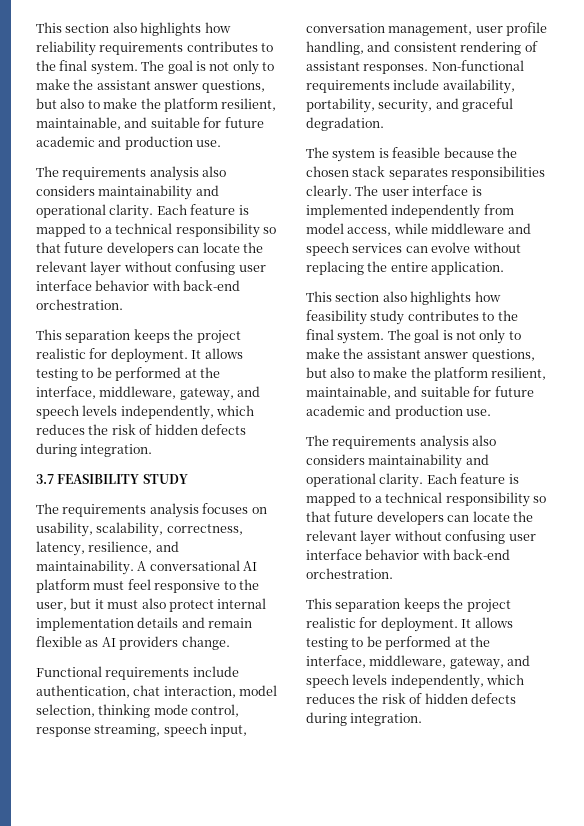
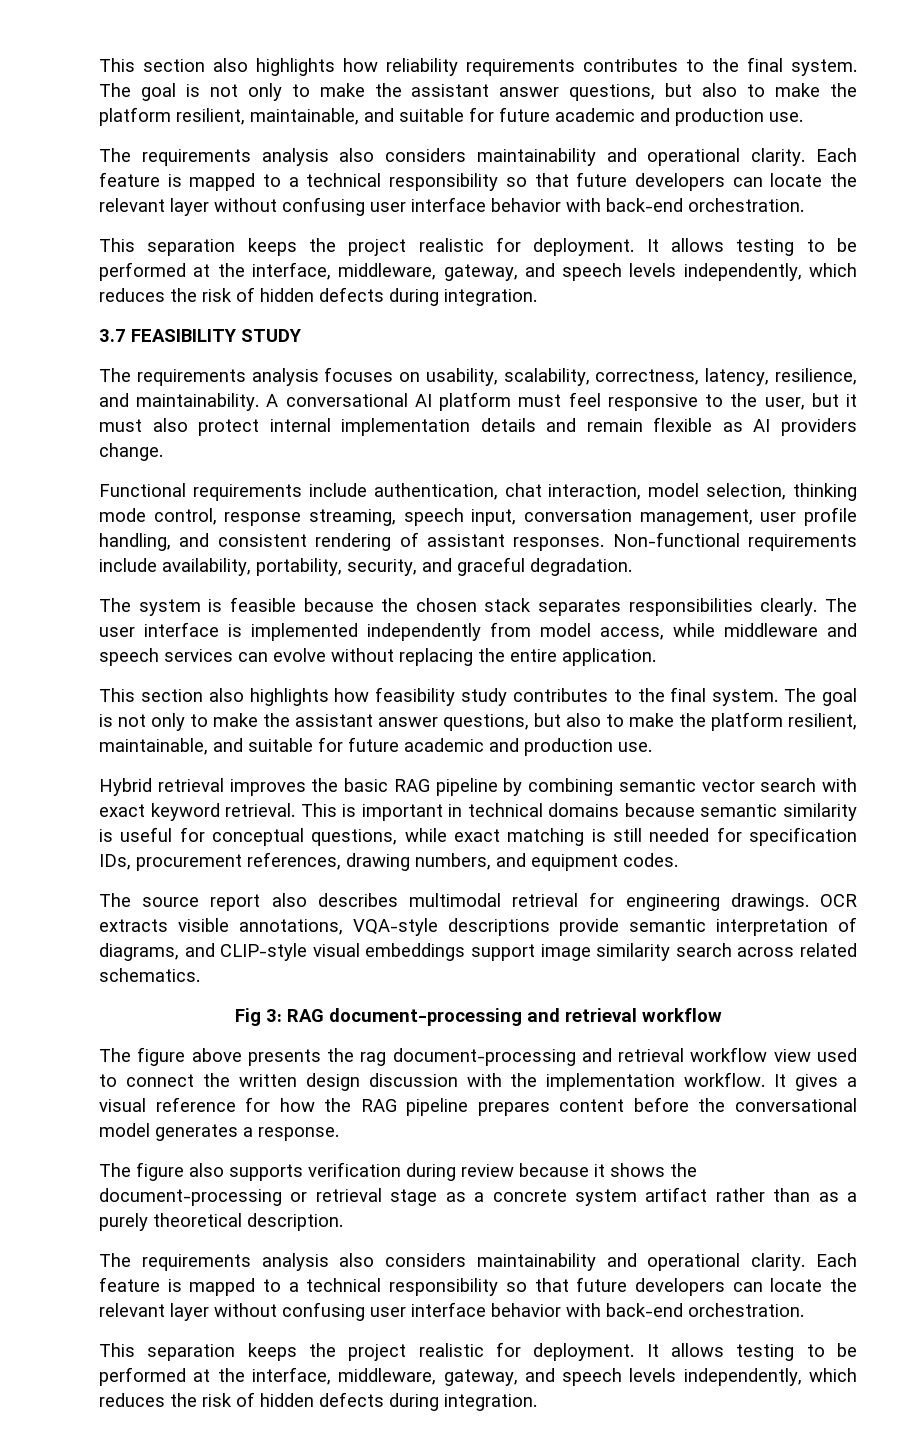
(492, 412) none -> [99,778,857,796] [99,803,857,821] [99,827,858,846] [99,852,678,871] [99,892,857,911] [99,917,857,936] [99,943,858,961] [99,968,200,982] [234,1008,722,1026] [99,1047,857,1066] [99,1072,857,1091] [99,1097,857,1116] [99,1123,339,1141] [99,1162,697,1181] [99,1187,857,1206] [99,1213,343,1231] // Hybrid retrieval improves the basic RAG pipeline by combining semantic vector search with exact keyword retrieval. This is important in technical domains because semantic similarity is useful for conceptual questions, while exact matching is still needed for specification IDs, procurement references, drawing numbers, and equipment codes. // The source report also describes multimodal retrieval for engineering drawings. OCR extracts visible annotations, VQA-style descriptions provide semantic interpretation of diagrams, and CLIP-style visual embeddings support image similarity search across related schematics. // Fig 3: RAG document-processing and retrieval workflow // The figure above presents the rag document-processing and retrieval workflow view used to connect the written design discussion with the implementation workflow. It gives a visual reference for how the RAG pipeline prepares content before the conversational model generates a response. // The figure also supports verification during review because it shows the document-processing or retrieval stage as a concrete system artifact rather than as a purely theoretical description.

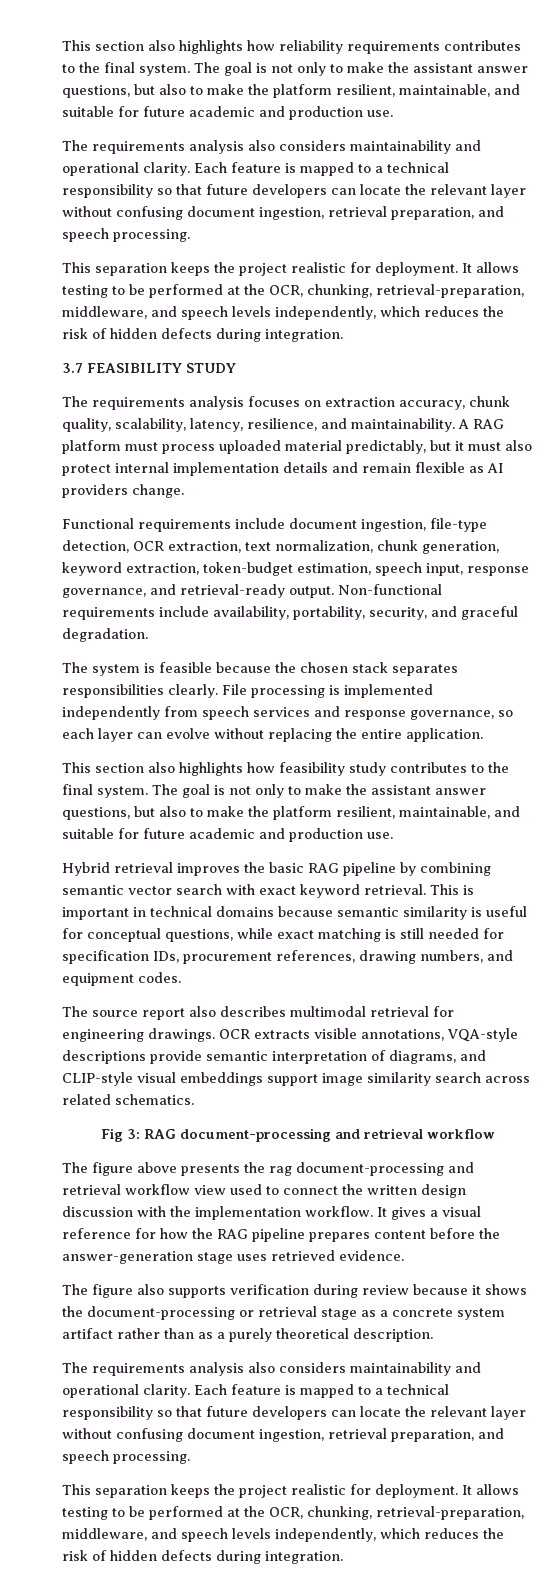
[370,197,804,212] user interface behavior with back-end orchestration. -> [187,206,504,220] [62,228,190,242] document ingestion, retrieval preparation, and speech processing.
[251,262,518,281] interface, middleware, gateway, -> [269,284,524,298] [62,306,147,319] OCR, chunking, retrieval-preparation, middleware,
[425,368,700,386] usability, scalability, correctness, -> [325,396,510,410] [62,418,186,432] extraction accuracy, chunk quality, scalability,
[285,392,805,411] conversational AI platform must feel responsive to the user, -> [473,419,504,429] [62,440,426,454] RAG platform must process uploaded material predictably,
[373,483,857,501] [99,507,857,526] [99,532,605,551] authentication, chat interaction, model selection, thinking mode control, response streaming, speech input, conversation management, user profile handling, and consistent rendering of assistant responses. -> [289,518,487,532] [62,540,499,554] [62,562,529,576] [62,584,334,598] document ingestion, file-type detection, OCR extraction, text normalization, chunk generation, keyword extraction, token-budget estimation, speech input, response governance, and retrieval-ready output.
[824,598,857,612] [99,622,219,637] The user interface -> [222,684,325,698] File processing
[540,623,857,640] [99,648,233,666] model access, while middleware and speech services -> [202,706,513,720] [62,728,133,742] speech services and response governance, so each layer
[735,1098,857,1112] [99,1123,339,1141] conversational model generates a response. -> [62,1250,404,1264] answer-generation stage uses retrieved evidence.
[370,1302,804,1317] user interface behavior with back-end orchestration. -> [187,1428,504,1442] [62,1450,190,1464] document ingestion, retrieval preparation, and speech processing.
[251,1367,518,1386] interface, middleware, gateway, -> [269,1506,524,1520] [62,1528,147,1541] OCR, chunking, retrieval-preparation, middleware,

